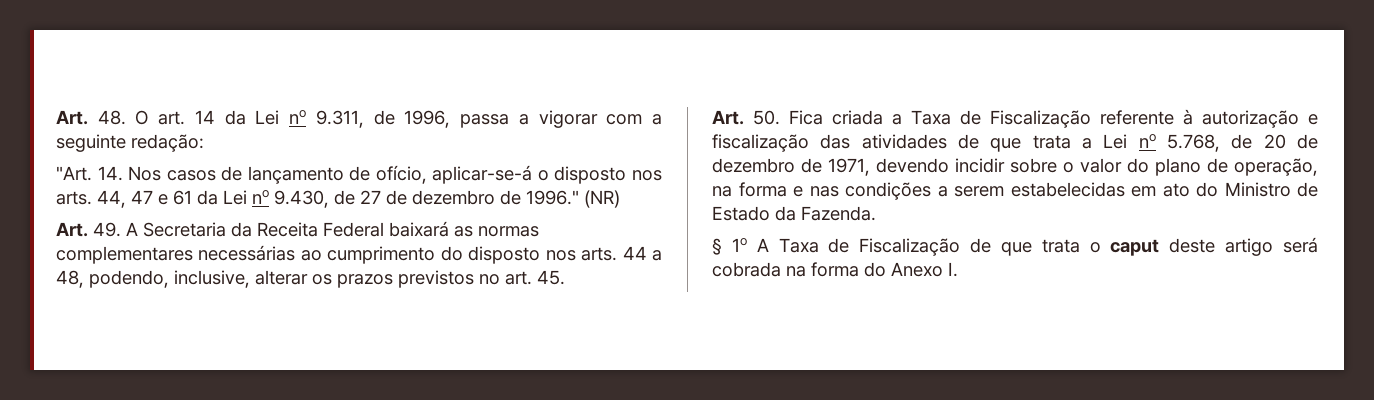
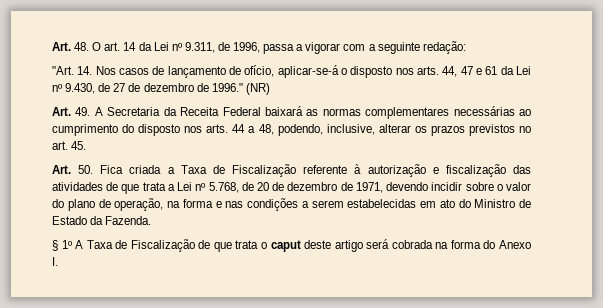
[289,110,307,124] no -> [171,43,183,51] nº
[252,190,269,204] no -> [52,84,63,92] nº
[1138,134,1156,148] no -> [195,183,207,191] nº
[731,238,747,252] 1o -> [61,240,73,249] 1º

